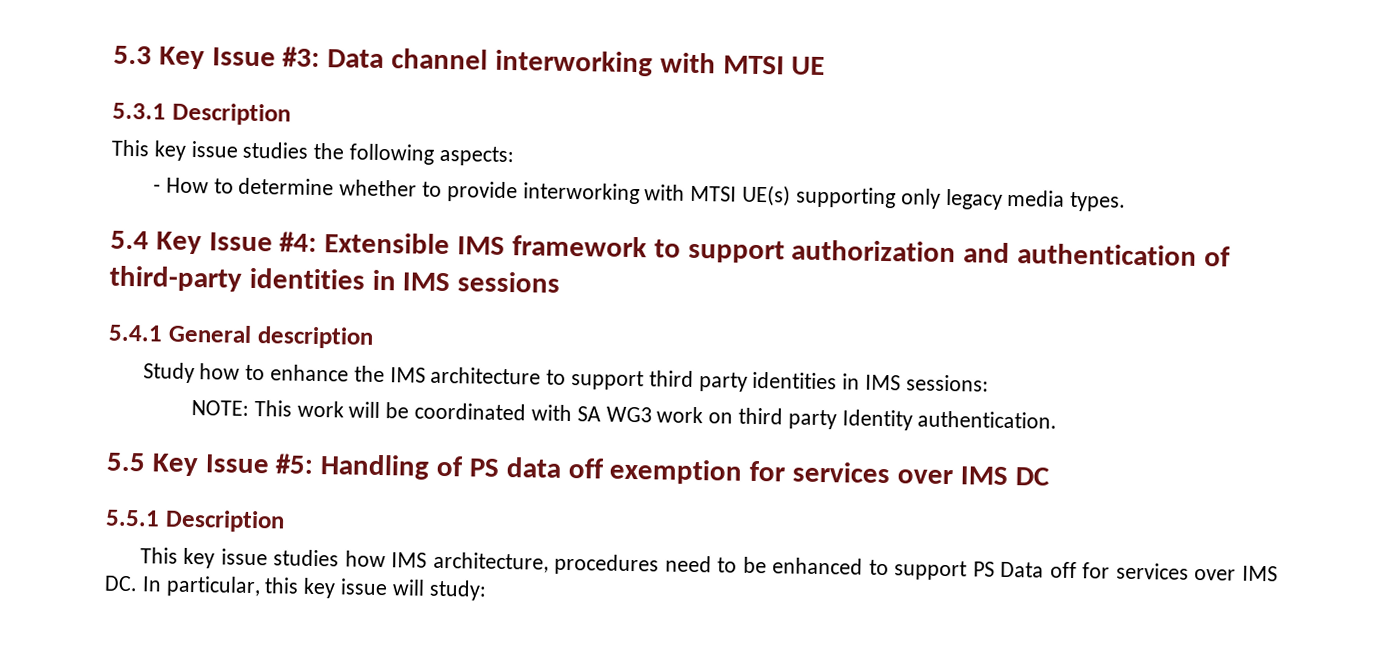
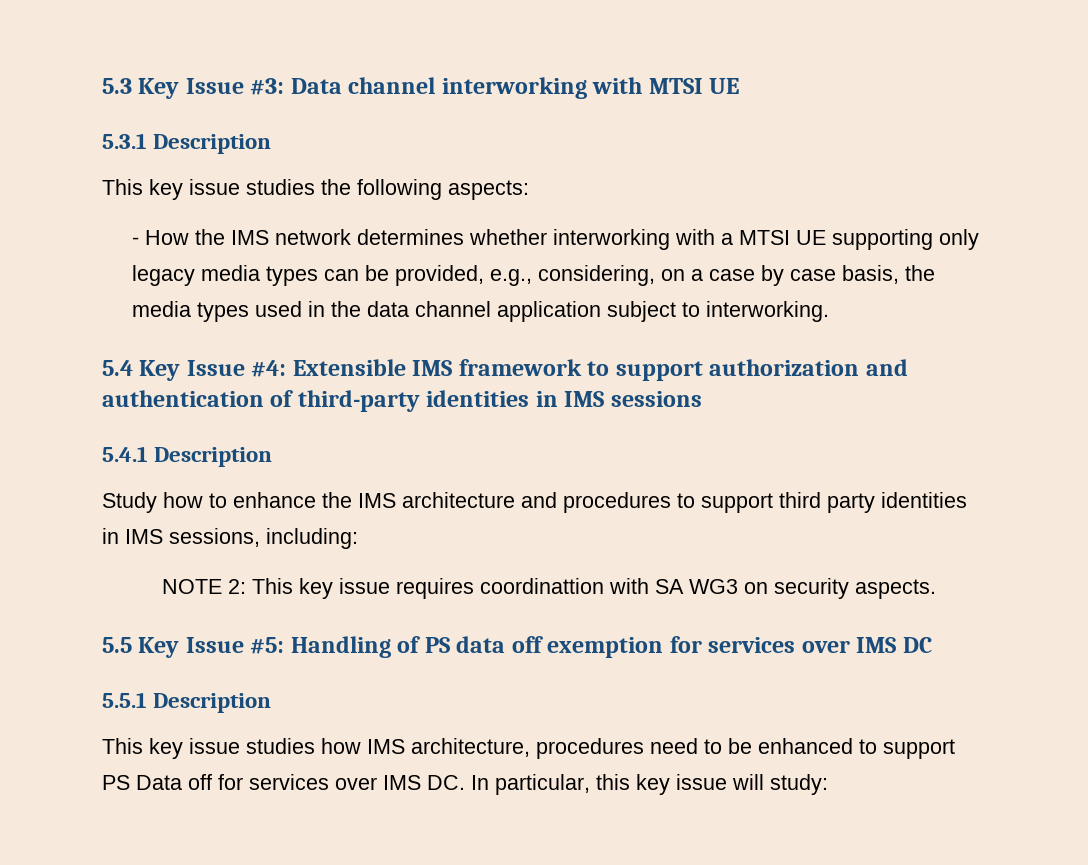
[213,177,1127,212] to determine whether to provide interworking with MTSI UE(s) supporting only legacy media types. -> [195,229,980,250] [132,265,936,286] [132,301,830,322] the IMS network determines whether interworking with a MTSI UE supporting only legacy media types can be provided, e.g., considering, on a case by case basis, the media types used in the data channel application subject to interworking.
[167,324,374,349] General description -> [154,447,273,467] Description
(542, 375) none -> [521,492,671,513] and procedures
[905,374,989,392] [191,400,1058,431] sessions: // NOTE: This work will be coordinated with SA WG3 work on third party Identity authentication. -> [169,528,358,549] [162,578,937,599] sessions, including: // NOTE 2: This key issue requires coordinattion with SA WG3 on security aspects.

